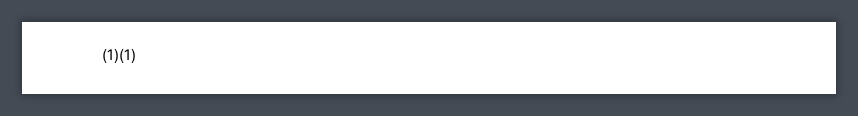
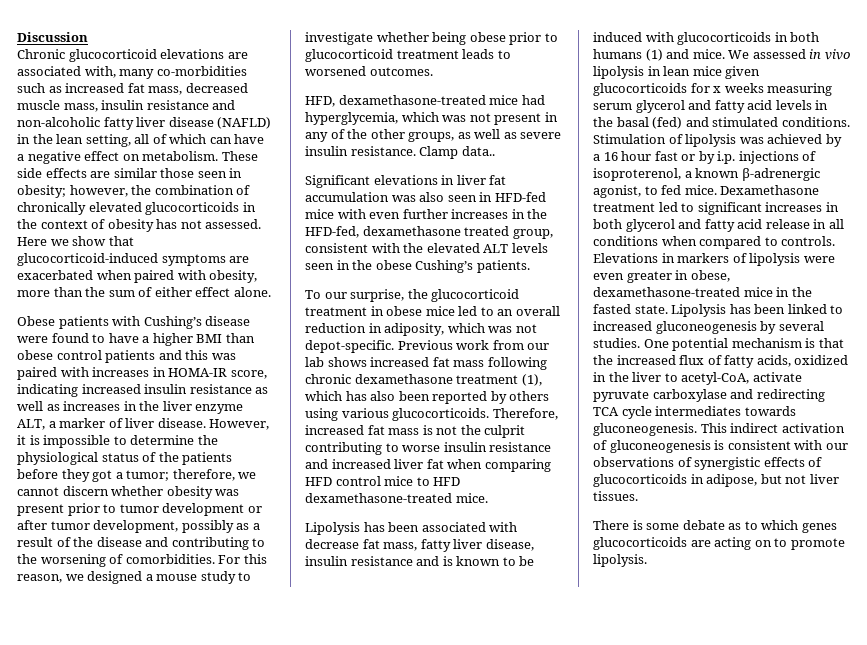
[102,48,136,63] (1)(1) -> [17,32,88,42] [17,49,248,62] [17,66,247,79] [17,83,248,95] [17,100,236,112] [17,117,272,130] [17,134,265,147] [17,151,258,164] [17,168,243,178] [17,185,251,198] [17,202,256,215] [17,219,262,232] [17,236,134,246] [17,253,250,266] [17,270,258,283] [17,287,271,297] [17,316,251,329] [17,333,255,346] [17,350,236,363] [17,367,267,380] [17,384,269,397] [17,401,244,414] [17,418,270,430] [17,435,218,448] [17,452,233,465] [17,469,257,482] [17,486,240,499] [17,503,262,516] [17,520,260,533] [17,537,266,550] [17,554,267,567] [17,571,252,584] [305,32,558,45] [305,49,511,62] [305,66,433,76] [305,95,545,107] [305,112,558,125] [305,129,562,142] [305,146,495,159] [305,175,507,188] [305,192,546,202] [305,209,548,219] [305,226,553,239] [305,243,548,253] [305,260,530,273] [305,289,520,302] [305,306,560,316] [305,323,537,336] [305,340,550,353] [305,357,547,370] [305,374,542,386] [305,391,550,404] [305,408,558,421] [305,425,526,438] [305,442,552,455] [305,459,551,472] [305,476,461,486] [305,493,488,503] [305,522,518,535] [305,539,534,552] [305,556,535,566] [593,32,820,45] [593,49,850,61] [593,66,761,79] [593,83,833,96] [593,100,829,113] [593,117,850,129] [593,134,842,147] [593,151,817,164] [593,168,820,181] [593,185,820,198] [593,202,839,215] [593,219,844,232] [593,236,836,249] [593,253,835,266] [593,270,730,283] [593,287,812,297] [593,304,844,317] [593,321,824,334] [593,338,844,351] [593,355,849,368] [593,372,802,385] [593,389,825,402] [593,406,796,419] [593,423,845,436] [593,440,848,453] [593,457,823,470] [593,474,839,487] [593,491,638,501] [593,520,837,533] [593,537,845,550] [593,554,647,567] Discussion // Chronic glucocorticoid elevations are associated with, many co-morbidities such as increased fat mass, decreased muscle mass, insulin resistance and non-alcoholic fatty liver disease (NAFLD) in the lean setting, all of which can have a negative effect on metabolism. These side effects are similar those seen in obesity; however, the combination of chronically elevated glucocorticoids in the context of obesity has not assessed. Here we show that glucocorticoid-induced symptoms are exacerbated when paired with obesity, more than the sum of either effect alone. // Obese patients with Cushing’s disease were found to have a higher BMI than obese control patients and this was paired with increases in HOMA-IR score, indicating increased insulin resistance as well as increases in the liver enzyme ALT, a marker of liver disease. However, it is impossible to determine the physiological status of the patients before they got a tumor; therefore, we cannot discern whether obesity was present prior to tumor development or after tumor development, possibly as a result of the disease and contributing to the worsening of comorbidities. For this reason, we designed a mouse study to investigate whether being obese prior to glucocorticoid treatment leads to worsened outcomes. // HFD, dexamethasone-treated mice had hyperglycemia, which was not present in any of the other groups, as well as severe insulin resistance. Clamp data.. // Significant elevations in liver fat accumulation was also seen in HFD-fed mice with even further increases in the HFD-fed, dexamethasone treated group, consistent with the elevated ALT levels seen in the obese Cushing’s patients. // To our surprise, the glucocorticoid treatment in obese mice led to an overall reduction in adiposity, which was not depot-specific. Previous work from our lab shows increased fat mass following chronic dexamethasone treatment (1), which has also been reported by others using various glucocorticoids. Therefore, increased fat mass is not the culprit contributing to worse insulin resistance and increased liver fat when comparing HFD control mice to HFD dexamethasone-treated mice. // Lipolysis has been associated with decrease fat mass, fatty liver disease, insulin resistance and is known to be induced with glucocorticoids in both humans (1) and mice. We assessed in vivo lipolysis in lean mice given glucocorticoids for x weeks measuring serum glycerol and fatty acid levels in the basal (fed) and stimulated conditions. Stimulation of lipolysis was achieved by a 16 hour fast or by i.p. injections of isoproterenol, a known β-adrenergic agonist, to fed mice. Dexamethasone treatment led to significant increases in both glycerol and fatty acid release in all conditions when compared to controls. Elevations in markers of lipolysis were even greater in obese, dexamethasone-treated mice in the fasted state. Lipolysis has been linked to increased gluconeogenesis by several studies. One potential mechanism is that the increased flux of fatty acids, oxidized in the liver to acetyl-CoA, activate pyruvate carboxylase and redirecting TCA cycle intermediates towards gluconeogenesis. This indirect activation of gluconeogenesis is consistent with our observations of synergistic effects of glucocorticoids in adipose, but not liver tissues. // There is some debate as to which genes glucocorticoids are acting on to promote lipolysis.

